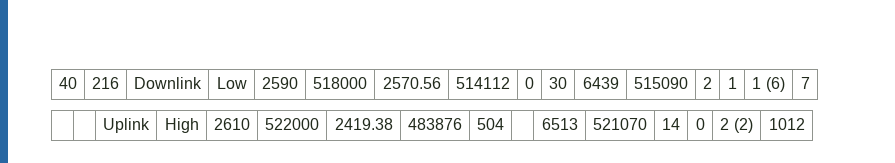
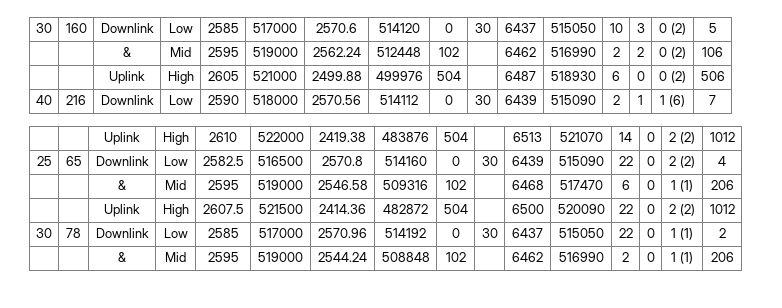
(59, 83) none -> [36,23,52,33] [65,23,87,33] [100,23,154,33] [168,23,193,33] [207,23,239,33] [252,23,297,33] [316,23,357,33] [378,23,420,33] [444,23,453,33] [474,23,491,33] [505,23,536,33] [550,23,596,33] [609,23,623,33] [636,23,645,33] [659,23,686,35] [708,23,717,33] [123,47,131,57] [169,47,191,57] [207,47,239,57] [252,47,298,57] [312,47,361,57] [377,47,421,57] [438,47,459,57] [505,47,536,57] [550,47,596,57] [612,47,620,57] [637,47,644,57] [659,47,686,59] [702,47,723,57] [109,71,145,84] [167,71,194,84] [207,71,239,81] [252,71,297,81] [311,71,362,81] [375,71,423,81] [436,71,461,81] [505,71,536,81] [550,71,596,81] [612,71,620,81] [636,71,645,81] [659,71,686,83] [700,71,725,81] 30 | 160 | Downlink | Low | 2585 | 517000 | 2570.6 | 514120 | 0 | 30 | 6437 | 515050 | 10 | 3 | 0 (2) | 5 // | | & | Mid | 2595 | 519000 | 2562.24 | 512448 | 102 | | 6462 | 516990 | 2 | 2 | 0 (2) | 106 // | | Uplink | High | 2605 | 521000 | 2499.88 | 499976 | 504 | | 6487 | 518930 | 6 | 0 | 0 (2) | 506 //
(805, 124) none -> [36,156,52,166] [65,156,82,166] [95,156,149,166] [163,156,188,166] [202,156,244,166] [258,156,303,166] [322,156,363,166] [384,156,427,166] [451,156,460,166] [481,156,498,166] [511,156,544,166] [558,156,604,166] [618,156,633,166] [646,156,655,166] [669,156,695,168] [718,156,726,166] [118,180,126,190] [164,180,186,190] [207,180,239,190] [258,180,303,190] [317,180,368,190] [383,180,428,190] [445,180,466,190] [511,180,544,190] [559,180,603,190] [621,180,630,190] [646,180,655,190] [671,180,693,192] [710,180,734,190] [104,204,140,217] [162,204,189,217] [202,204,244,214] [258,204,303,214] [319,204,366,214] [383,204,428,214] [443,204,468,214] [511,204,544,214] [557,204,605,214] [618,204,633,214] [646,204,655,214] [669,204,695,216] [709,204,735,214] [36,228,52,238] [66,228,81,238] [95,228,149,238] [163,228,188,238] [207,228,239,238] [258,228,303,238] [318,228,367,238] [385,228,426,238] [451,228,460,238] [481,228,498,238] [512,228,543,238] [558,228,604,238] [618,228,633,238] [646,228,655,238] [671,228,693,240] [718,228,726,238] [118,252,126,262] [164,252,186,262] [207,252,239,262] [258,252,303,262] [318,252,367,262] [381,252,430,262] [445,252,466,262] [512,252,543,262] [558,252,604,262] [622,252,629,262] [646,252,655,262] [671,252,693,264] [710,252,734,262] // 25 | 65 | Downlink | Low | 2582.5 | 516500 | 2570.8 | 514160 | 0 | 30 | 6439 | 515090 | 22 | 0 | 2 (2) | 4 // | | & | Mid | 2595 | 519000 | 2546.58 | 509316 | 102 | | 6468 | 517470 | 6 | 0 | 1 (1) | 206 // | | Uplink | High | 2607.5 | 521500 | 2414.36 | 482872 | 504 | | 6500 | 520090 | 22 | 0 | 2 (2) | 1012 // 30 | 78 | Downlink | Low | 2585 | 517000 | 2570.96 | 514192 | 0 | 30 | 6437 | 515050 | 22 | 0 | 1 (1) | 2 // | | & | Mid | 2595 | 519000 | 2544.24 | 508848 | 102 | | 6462 | 516990 | 2 | 0 | 1 (1) | 206

